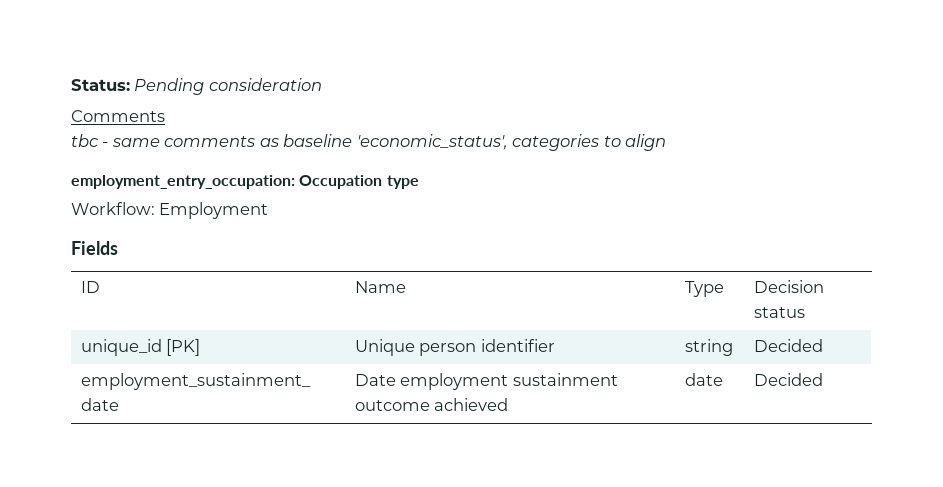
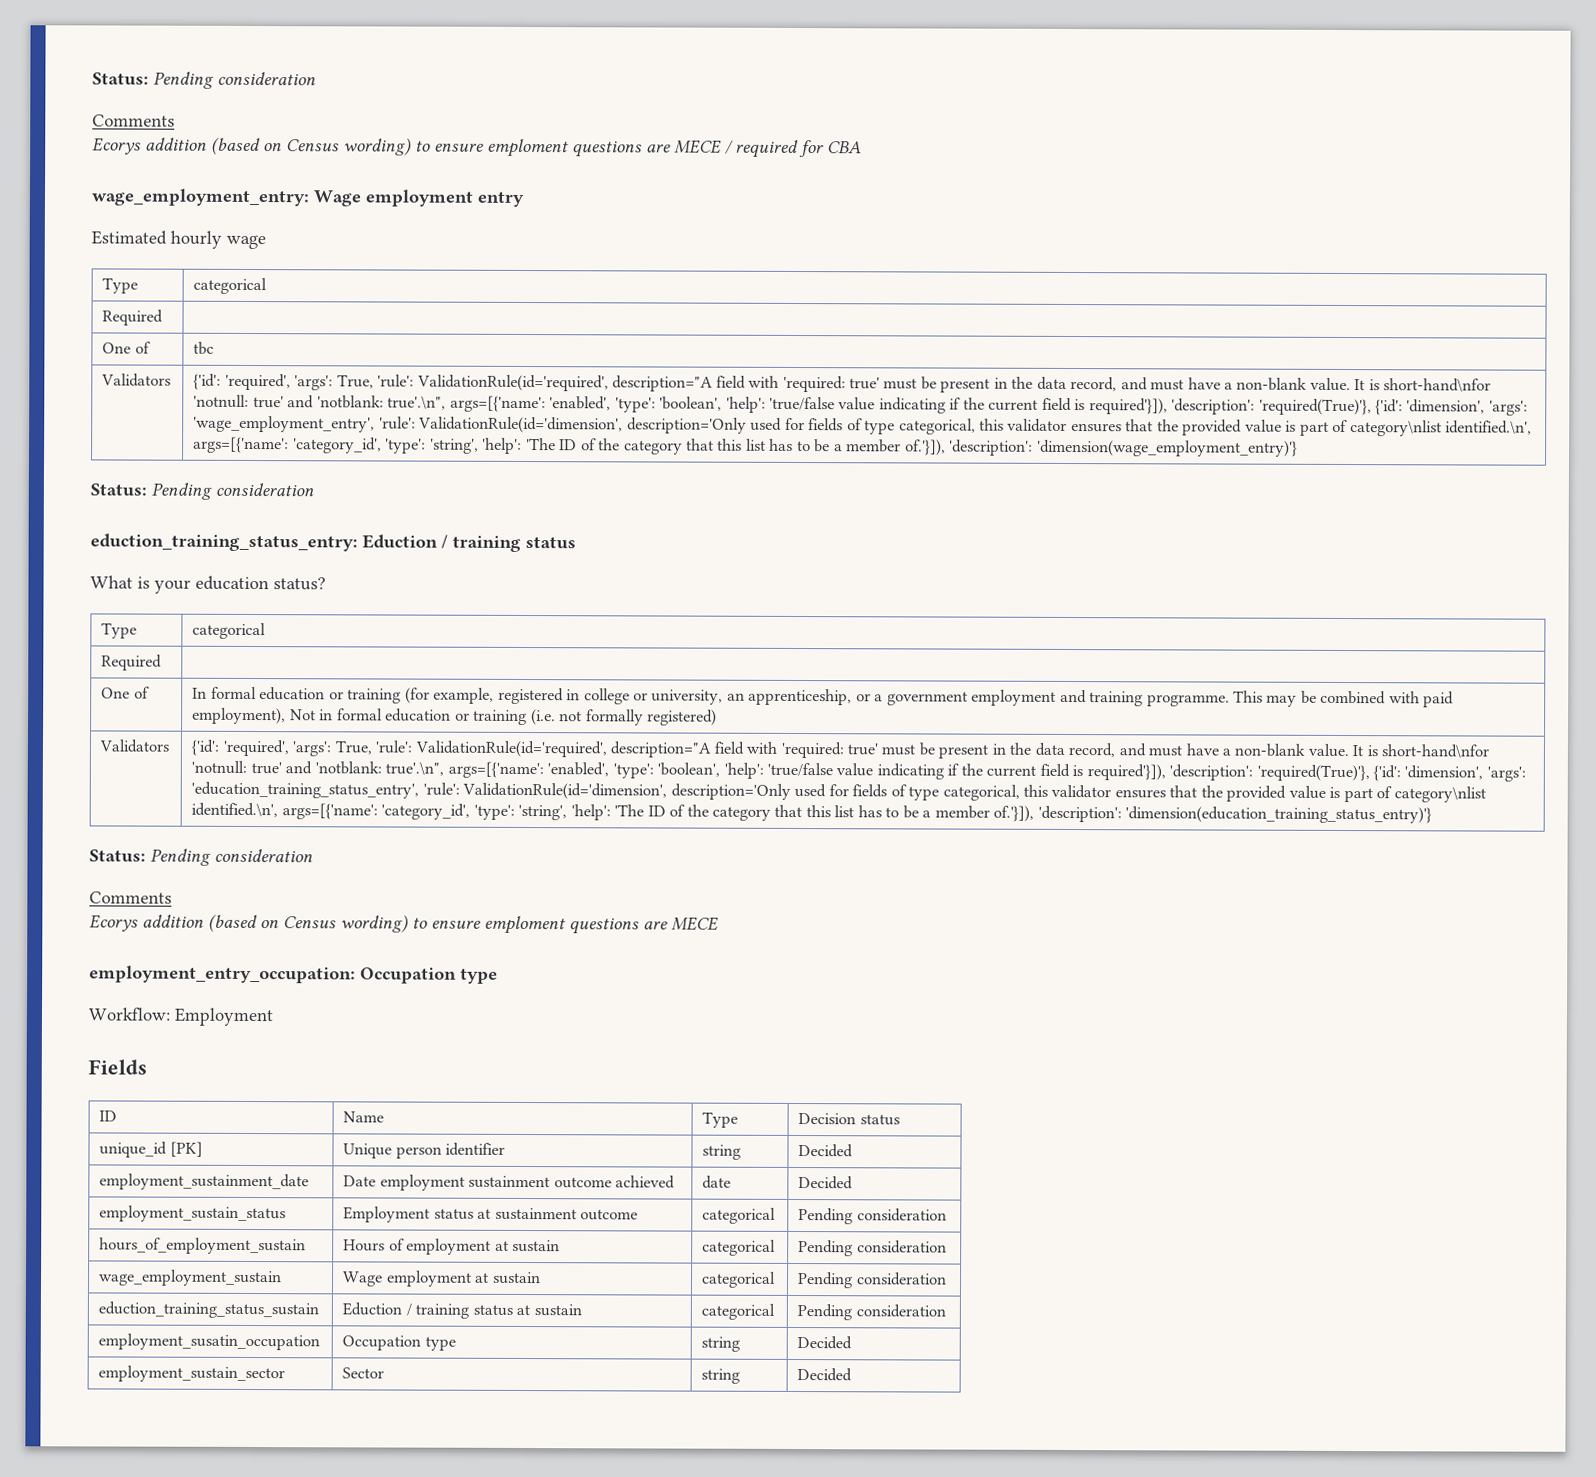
[71,78,322,95] [71,110,165,122] [71,134,667,151] Status: Pending consideration // Comments // tbc - same comments as baseline 'economic_status', categories to align -> [92,71,316,89] [92,114,175,127] [92,136,862,158] [91,188,525,207] [91,230,266,250] [102,277,139,294] [193,277,268,295] [102,309,164,326] [102,341,151,354] [193,341,215,355] [101,373,172,387] [193,373,1492,393] [193,394,1528,416] [193,415,1533,437] [193,436,1298,457] [90,482,314,500] [90,533,576,552] [90,575,326,594] [101,622,138,639] [192,622,267,640] [101,654,163,671] [101,686,150,699] [192,686,1455,708] [192,707,717,726] [99,739,170,753] [191,739,1490,759] [191,760,1526,782] [191,781,1486,803] [191,802,1433,824] [89,848,313,866] [89,891,172,904] [89,913,719,935] Status: Pending consideration // Comments // Ecorys addition (based on Census wording) to ensure emploment questions are MECE / required for CBA // wage_employment_entry: Wage employment entry // Estimated hourly wage // Type | categorical // Required | // One of | tbc // Validators | {'id': 'required', 'args': True, 'rule': ValidationRule(id='required', description="A field with 'required: true' must be present in the data record, and must have a non-blank value. It is short-hand\nfor 'notnull: true' and 'notblank: true'.\n", args=[{'name': 'enabled', 'type': 'boolean', 'help': 'true/false value indicating if the current field is required'}]), 'description': 'required(True)'}, {'id': 'dimension', 'args': 'wage_employment_entry', 'rule': ValidationRule(id='dimension', description='Only used for fields of type categorical, this validator ensures that the provided value is part of category\nlist identified.\n', args=[{'name': 'category_id', 'type': 'string', 'help': 'The ID of the category that this list has to be a member of.'}]), 'description': 'dimension(wage_employment_entry)'} // Status: Pending consideration // eduction_training_status_entry: Eduction / training status // What is your education status? // Type | categorical // Required | // One of | In formal education or training (for example, registered in college or university, an apprenticeship, or a government employment and training programme. This may be combined with paid employment), Not in formal education or training (i.e. not formally registered) // Validators | {'id': 'required', 'args': True, 'rule': ValidationRule(id='required', description="A field with 'required: true' must be present in the data record, and must have a non-blank value. It is short-hand\nfor 'notnull: true' and 'notblank: true'.\n", args=[{'name': 'enabled', 'type': 'boolean', 'help': 'true/false value indicating if the current field is required'}]), 'description': 'required(True)'}, {'id': 'dimension', 'args': 'education_training_status_entry', 'rule': ValidationRule(id='dimension', description='Only used for fields of type categorical, this validator ensures that the provided value is part of category\nlist identified.\n', args=[{'name': 'category_id', 'type': 'string', 'help': 'The ID of the category that this list has to be a member of.'}]), 'description': 'dimension(education_training_status_entry)'} // Status: Pending consideration // Comments // Ecorys addition (based on Census wording) to ensure emploment questions are MECE
(823, 379) none -> [99,1205,287,1223] [343,1206,639,1223] [702,1207,777,1224] [798,1208,947,1225] [99,1237,307,1255] [343,1238,561,1255] [702,1239,777,1256] [798,1240,947,1257] [98,1269,283,1287] [342,1270,541,1287] [701,1271,777,1288] [797,1272,947,1289] [98,1301,320,1319] [342,1302,582,1319] [701,1303,776,1320] [797,1304,946,1321] [98,1333,321,1351] [342,1335,456,1351] [701,1336,741,1352] [797,1336,853,1350] [98,1365,286,1383] [342,1367,385,1379] [701,1368,741,1384] [797,1368,853,1382] // employment_sustain_status | Employment status at sustainment outcome | categorical | Pending consideration // hours_of_employment_sustain | Hours of employment at sustain | categorical | Pending consideration // wage_employment_sustain | Wage employment at sustain | categorical | Pending consideration // eduction_training_status_sustain | Eduction / training status at sustain | categorical | Pending consideration // employment_susatin_occupation | Occupation type | string | Decided // employment_sustain_sector | Sector | string | Decided

